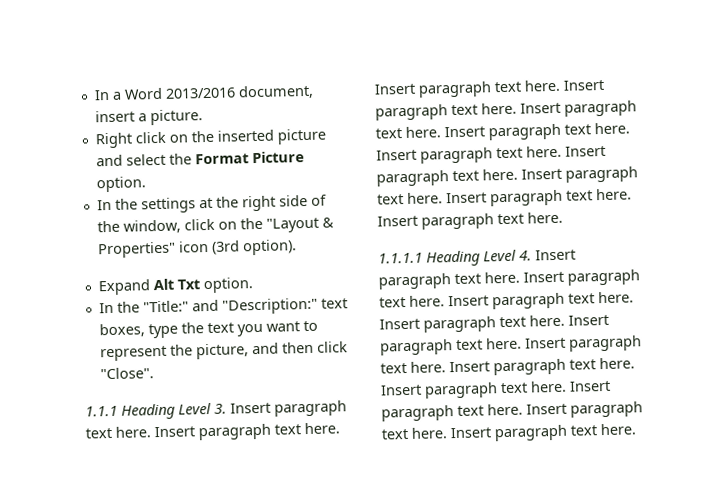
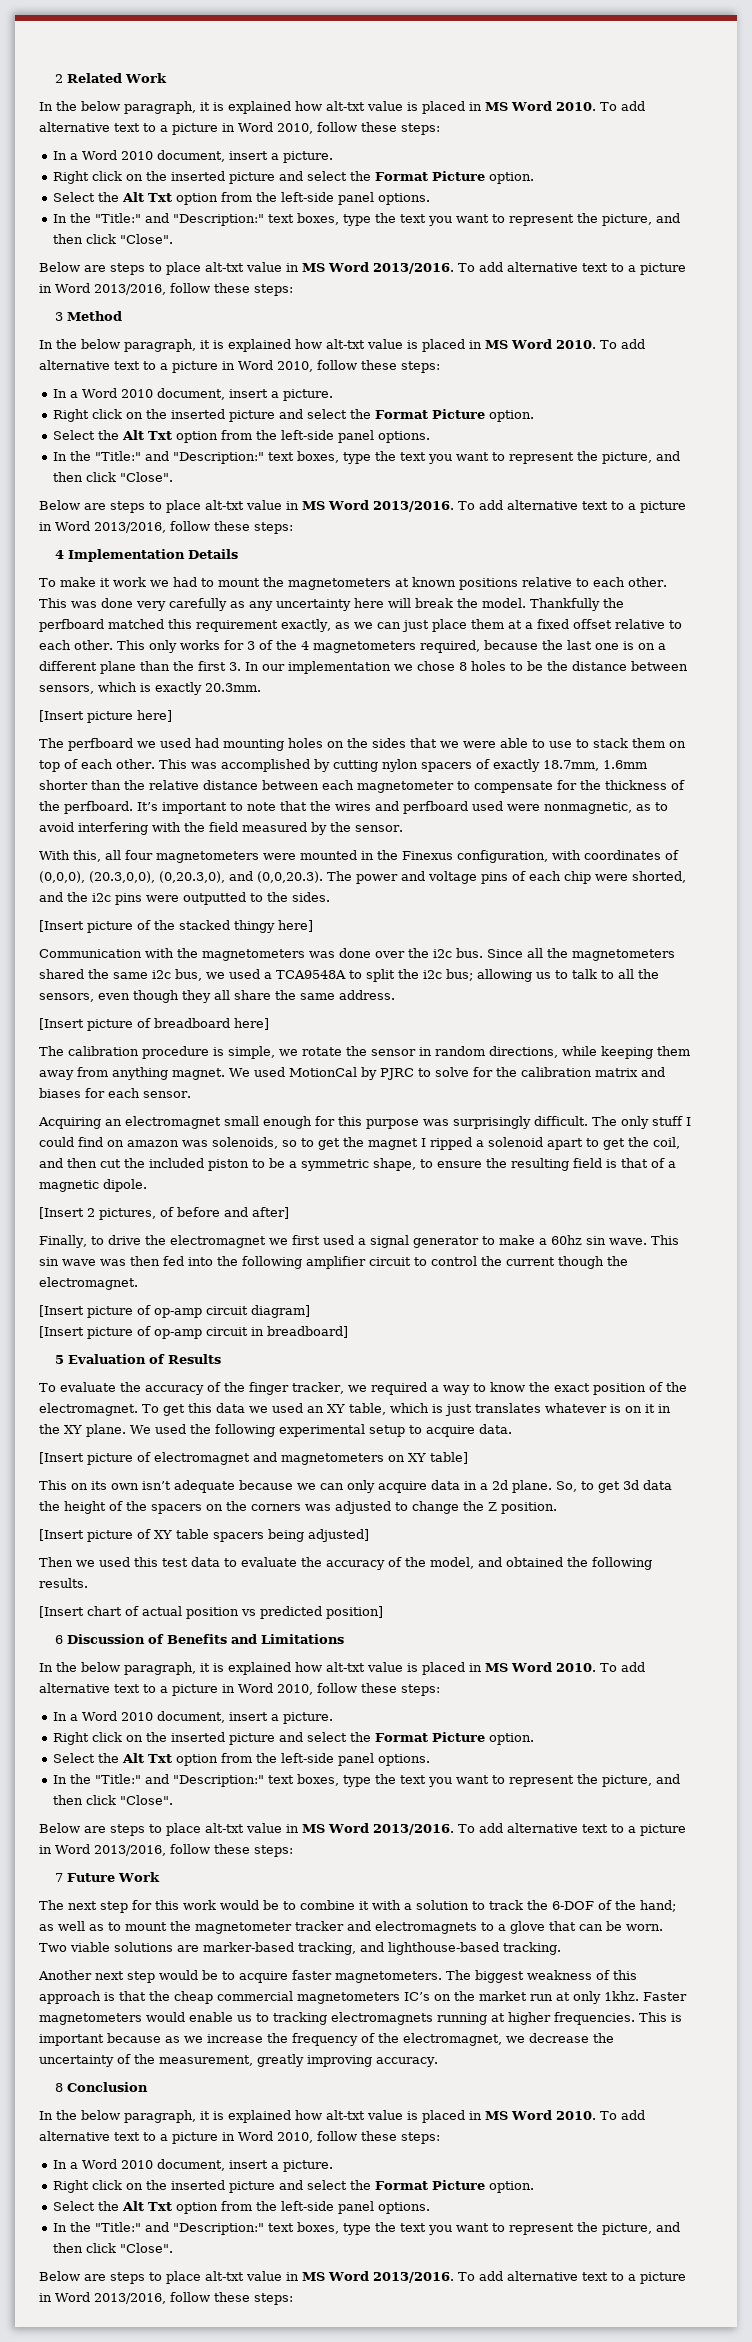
[93,87,236,101] In a Word 2013/2016 -> [54,73,167,83] [39,101,645,114] [39,122,440,135] [52,150,153,160] 2 Related Work // In the below paragraph, it is explained how alt-txt value is placed in MS Word 2010. To add alternative text to a picture in Word 2010, follow these steps: // In a Word 2010
[96,194,327,214] [96,217,334,234] [97,239,297,259] [97,277,254,296] In the settings at the right side of the window, click on the "Layout & Properties" icon (3rd option). // Expand Alt Txt option. -> [52,192,430,205] Select the Alt Txt option from the left-side panel options.
[85,400,347,420] [85,422,340,441] [374,79,605,98] [375,100,637,121] [375,122,630,141] [376,145,606,164] [376,166,638,187] [377,188,632,207] [377,211,563,230] [378,249,576,267] [378,269,640,290] [379,291,634,310] [379,314,609,333] [380,335,642,356] [380,357,635,376] [380,380,611,399] [381,401,643,422] [381,423,636,442] 1.1.1 Heading Level 3. Insert paragraph text here. Insert paragraph text here. Insert paragraph text here. Insert paragraph text here. Insert paragraph text here. Insert paragraph text here. Insert paragraph text here. Insert paragraph text here. Insert paragraph text here. Insert paragraph text here. Insert paragraph text here. // 1.1.1.1 Heading Level 4. Insert paragraph text here. Insert paragraph text here. Insert paragraph text here. Insert paragraph text here. Insert paragraph text here. Insert paragraph text here. Insert paragraph text here. Insert paragraph text here. Insert paragraph text here. Insert paragraph text here. Insert paragraph text here. -> [39,262,686,275] [39,283,293,296] [54,311,122,321] [39,339,645,352] [39,360,440,373] [52,388,333,401] [52,409,534,422] [52,430,430,443] [52,451,680,464] [52,472,173,482] [39,500,686,513] [39,521,293,534] [54,549,238,562] [39,577,667,590] [39,598,624,611] [39,619,682,632] [39,640,666,653] [39,661,688,674] [39,682,261,695] [39,710,172,723] [39,738,686,751] [39,759,647,772] [39,780,685,793] [39,801,668,814] [39,822,403,835] [39,850,679,863] [39,871,686,884] [39,892,330,905] [39,920,313,933] [39,948,675,961] [39,969,659,982] [39,990,395,1003] [39,1018,269,1031] [39,1046,690,1059] [39,1067,665,1080] [39,1088,191,1098] [38,1116,691,1129] [39,1137,680,1150] [39,1158,676,1171] [39,1179,147,1192] [39,1207,289,1220] [39,1235,679,1248] [39,1256,628,1269] [39,1277,138,1290] [39,1305,310,1318] [39,1326,348,1339] [54,1354,221,1364] [39,1382,687,1395] [39,1403,671,1416] [39,1424,512,1437] [39,1452,468,1465] [39,1480,672,1493] [39,1501,557,1514] [39,1529,369,1542] [39,1557,652,1570] [39,1578,88,1588] [39,1606,383,1619] [54,1634,344,1644] [39,1662,645,1675] [39,1683,440,1696] [52,1711,333,1724] [52,1732,534,1745] [52,1753,430,1766] [52,1774,680,1787] [52,1795,173,1805] [39,1823,686,1836] [39,1844,293,1857] [54,1872,160,1882] [39,1900,676,1913] [39,1921,663,1934] [39,1942,561,1955] [38,1970,637,1983] [39,1991,687,2004] [39,2012,682,2025] [39,2033,614,2046] [39,2054,438,2067] [54,2082,148,2092] [39,2110,645,2123] [39,2131,440,2144] [52,2159,333,2172] [52,2180,534,2193] [52,2201,430,2214] [52,2222,680,2235] [52,2243,173,2253] [39,2271,686,2284] [39,2292,293,2305] Below are steps to place alt-txt value in MS Word 2013/2016. To add alternative text to a picture in Word 2013/2016, follow these steps: // 3 Method // In the below paragraph, it is explained how alt-txt value is placed in MS Word 2010. To add alternative text to a picture in Word 2010, follow these steps: // In a Word 2010 document, insert a picture. // Right click on the inserted picture and select the Format Picture option. // Select the Alt Txt option from the left-side panel options. // In the "Title:" and "Description:" text boxes, type the text you want to represent the picture, and then click "Close". // Below are steps to place alt-txt value in MS Word 2013/2016. To add alternative text to a picture in Word 2013/2016, follow these steps: // 4 Implementation Details // To make it work we had to mount the magnetometers at known positions relative to each other. This was done very carefully as any uncertainty here will break the model. Thankfully the perfboard matched this requirement exactly, as we can just place them at a fixed offset relative to each other. This only works for 3 of the 4 magnetometers required, because the last one is on a different plane than the first 3. In our implementation we chose 8 holes to be the distance between sensors, which is exactly 20.3mm. // [Insert picture here] // The perfboard we used had mounting holes on the sides that we were able to use to stack them on top of each other. This was accomplished by cutting nylon spacers of exactly 18.7mm, 1.6mm shorter than the relative distance between each magnetometer to compensate for the thickness of the perfboard. It’s important to note that the wires and perfboard used were nonmagnetic, as to avoid interfering with the field measured by the sensor. // With this, all four magnetometers were mounted in the Finexus configuration, with coordinates of (0,0,0), (20.3,0,0), (0,20.3,0), and (0,0,20.3). The power and voltage pins of each chip were shorted, and the i2c pins were outputted to the sides. // [Insert picture of the stacked thingy here] // Communication with the magnetometers was done over the i2c bus. Since all the magnetometers shared the same i2c bus, we used a TCA9548A to split the i2c bus; allowing us to talk to all the sensors, even though they all share the same address. // [Insert picture of breadboard here] // The calibration procedure is simple, we rotate the sensor in random directions, while keeping them away from anything magnet. We used MotionCal by PJRC to solve for the calibration matrix and biases for each sensor. // Acquiring an electromagnet small enough for this purpose was surprisingly difficult. The only stuff I could find on amazon was solenoids, so to get the magnet I ripped a solenoid apart to get the coil, and then cut the included piston to be a symmetric shape, to ensure the resulting field is that of a magnetic dipole. // [Insert 2 pictures, of before and after] // Finally, to drive the electromagnet we first used a signal generator to make a 60hz sin wave. This sin wave was then fed into the following amplifier circuit to control the current though the electromagnet. // [Insert picture of op-amp circuit diagram] // [Insert picture of op-amp circuit in breadboard] // 5 Evaluation of Results // To evaluate the accuracy of the finger tracker, we required a way to know the exact position of the electromagnet. To get this data we used an XY table, which is just translates whatever is on it in the XY plane. We used the following experimental setup to acquire data. // [Insert picture of electromagnet and magnetometers on XY table] // This on its own isn’t adequate because we can only acquire data in a 2d plane. So, to get 3d data the height of the spacers on the corners was adjusted to change the Z position. // [Insert picture of XY table spacers being adjusted] // Then we used this test data to evaluate the accuracy of the model, and obtained the following results. // [Insert chart of actual position vs predicted position] // 6 Discussion of Benefits and Limitations // In the below paragraph, it is explained how alt-txt value is placed in MS Word 2010. To add alternative text to a picture in Word 2010, follow these steps: // In a Word 2010 document, insert a picture. // Right click on the inserted picture and select the Format Picture option. // Select the Alt Txt option from the left-side panel options. // In the "Title:" and "Description:" text boxes, type the text you want to represent the picture, and then click "Close". // Below are steps to place alt-txt value in MS Word 2013/2016. To add alternative text to a picture in Word 2013/2016, follow these steps: // 7 Future Work // The next step for this work would be to combine it with a solution to track the 6-DOF of the hand; as well as to mount the magnetometer tracker and electromagnets to a glove that can be worn. Two viable solutions are marker-based tracking, and lighthouse-based tracking. // Another next step would be to acquire faster magnetometers. The biggest weakness of this approach is that the cheap commercial magnetometers IC’s on the market run at only 1khz. Faster magnetometers would enable us to tracking electromagnets running at higher frequencies. This is important because as we increase the frequency of the electromagnet, we decrease the uncertainty of the measurement, greatly improving accuracy. // 8 Conclusion // In the below paragraph, it is explained how alt-txt value is placed in MS Word 2010. To add alternative text to a picture in Word 2010, follow these steps: // In a Word 2010 document, insert a picture. // Right click on the inserted picture and select the Format Picture option. // Select the Alt Txt option from the left-side panel options. // In the "Title:" and "Description:" text boxes, type the text you want to represent the picture, and then click "Close". // Below are steps to place alt-txt value in MS Word 2013/2016. To add alternative text to a picture in Word 2013/2016, follow these steps:

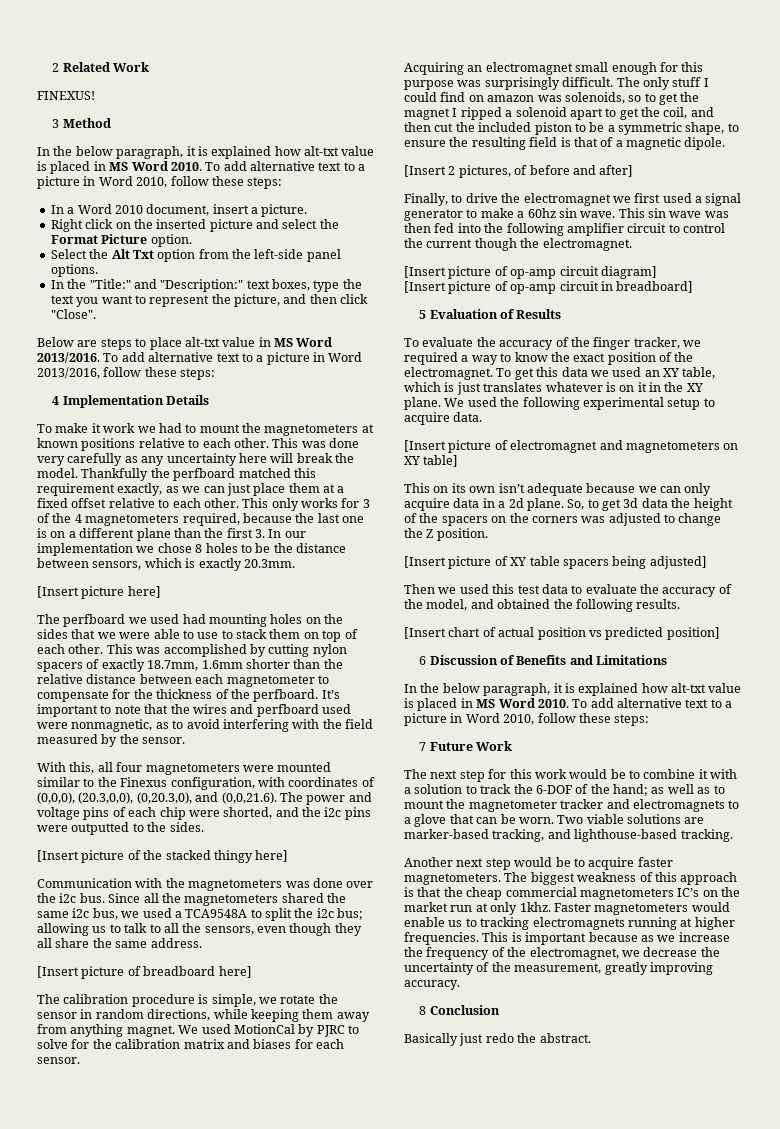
[39,101,645,114] [39,122,440,135] [52,150,333,163] [52,171,534,184] [52,192,430,205] [52,213,680,226] [52,234,173,244] [39,262,686,275] [39,283,293,296] In the below paragraph, it is explained how alt-txt value is placed in MS Word 2010. To add alternative text to a picture in Word 2010, follow these steps: // In a Word 2010 document, insert a picture. // Right click on the inserted picture and select the Format Picture option. // Select the Alt Txt option from the left-side panel options. // In the "Title:" and "Description:" text boxes, type the text you want to represent the picture, and then click "Close". // Below are steps to place alt-txt value in MS Word 2013/2016. To add alternative text to a picture in Word 2013/2016, follow these steps: -> [37,91,95,100] FINEXUS!
[361,851,374,860] in -> [37,777,95,787] similar to
[257,871,323,883] (0,0,20.3). -> [221,792,277,804] (0,0,21.6).
[52,1711,333,1724] [52,1732,534,1745] [52,1753,430,1766] [52,1774,680,1787] [52,1795,173,1805] [39,1823,686,1836] [39,1844,293,1857] // In a Word 2010 document, insert a picture. // Right click on the inserted picture and select the Format Picture option. // Select the Alt Txt option from the left-side panel options. // In the "Title:" and "Description:" text boxes, type the text you want to represent the picture, and then click "Close". // Below are steps to place alt-txt value in MS Word 2013/2016. To add alternative text to a picture in Word 2013/2016, follow these steps: -> (650, 720) none
[39,2110,645,2123] [39,2131,440,2144] [52,2159,333,2172] [52,2180,534,2193] [52,2201,430,2214] [52,2222,680,2235] [52,2243,173,2253] [39,2271,686,2284] [39,2292,293,2305] In the below paragraph, it is explained how alt-txt value is placed in MS Word 2010. To add alternative text to a picture in Word 2010, follow these steps: // In a Word 2010 document, insert a picture. // Right click on the inserted picture and select the Format Picture option. // Select the Alt Txt option from the left-side panel options. // In the "Title:" and "Description:" text boxes, type the text you want to represent the picture, and then click "Close". // Below are steps to place alt-txt value in MS Word 2013/2016. To add alternative text to a picture in Word 2013/2016, follow these steps: -> [404,1033,591,1046] Basically just redo the abstract.

